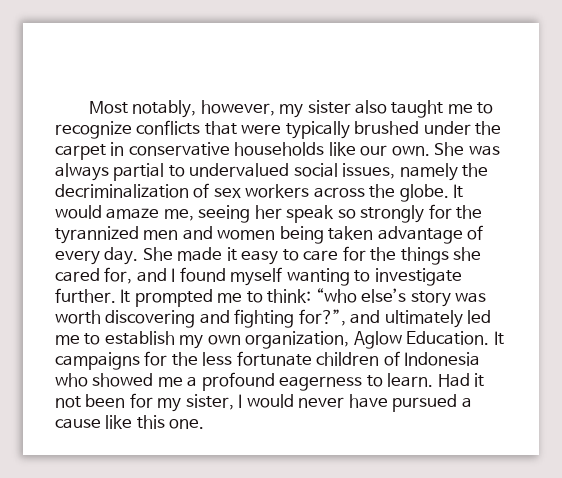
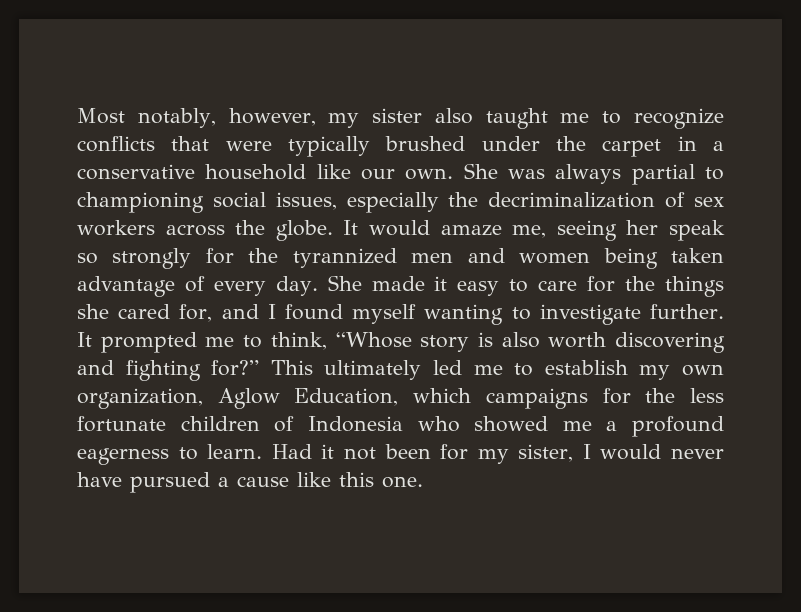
[128,142,325,156] conservative households -> [713,141,724,151] [77,164,307,180] a conservative household
[189,163,290,177] undervalued -> [77,192,204,213] championing
[399,163,458,181] namely -> [346,192,439,213] especially
[267,288,487,307] think: “who else’s story was -> [270,332,540,352] think, “Whose story is also
[298,309,381,326] for?”, and -> [211,360,313,376] for?” This
[406,331,504,345] Education. It -> [294,388,472,406] Education, which

